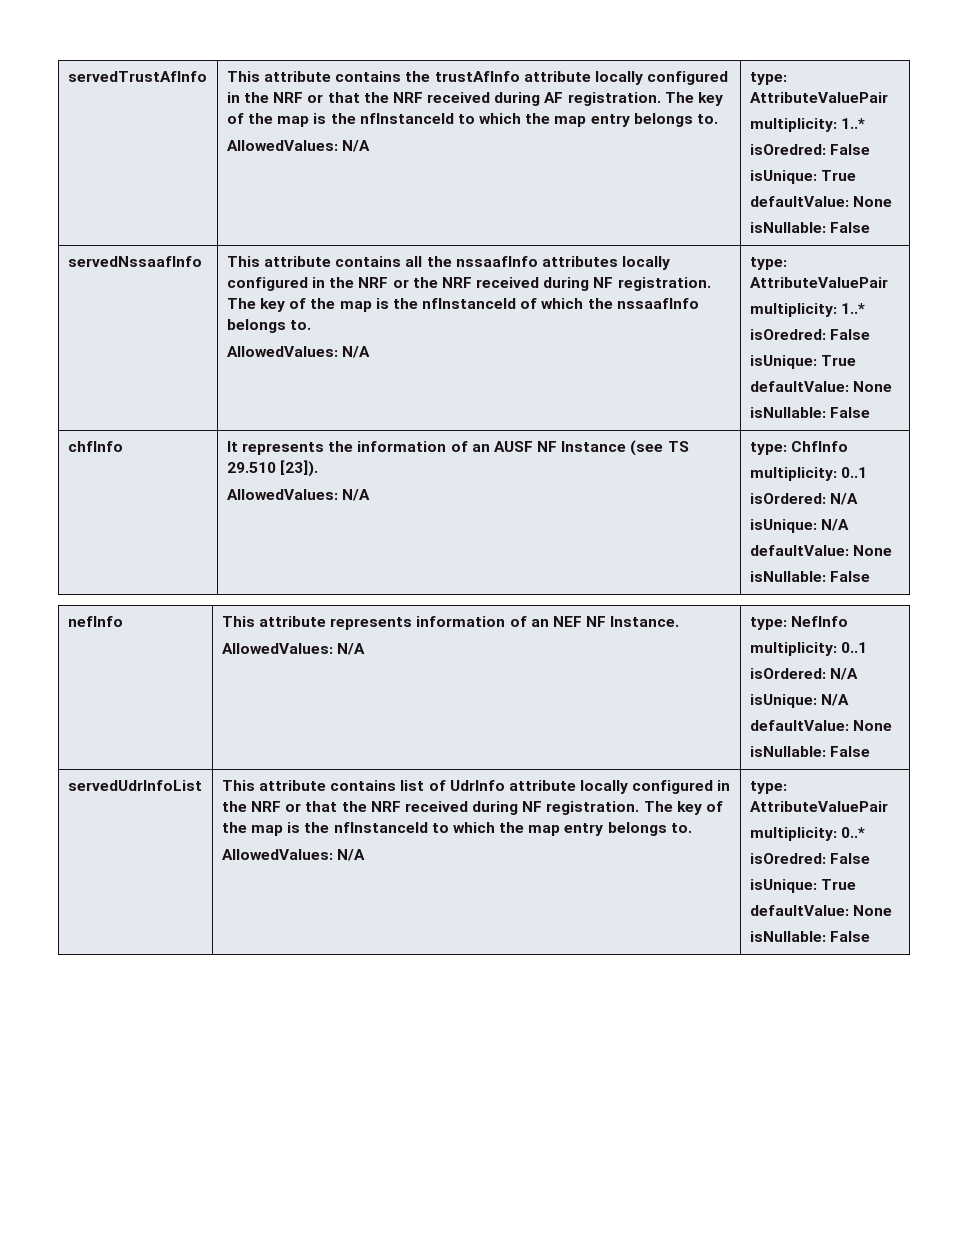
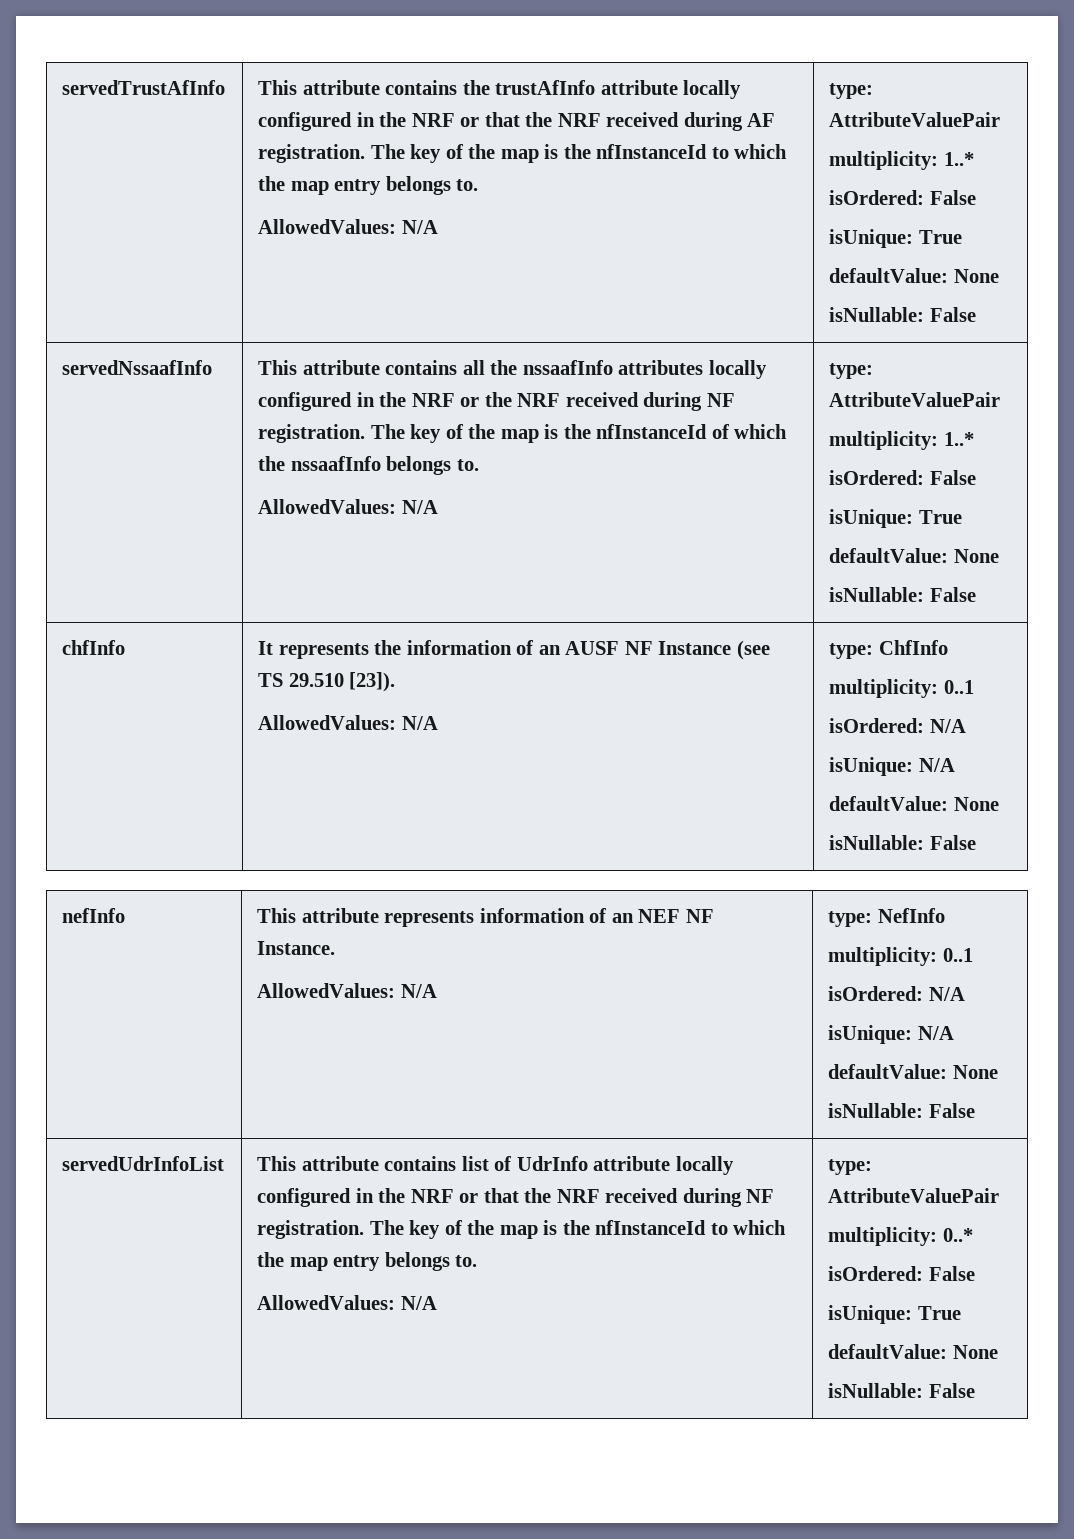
[749,144,826,155] isOredred: -> [829,190,925,205] isOrdered:
[749,329,826,340] isOredred: -> [829,470,925,485] isOrdered:
[749,853,826,864] isOredred: -> [828,1266,924,1281] isOrdered:

